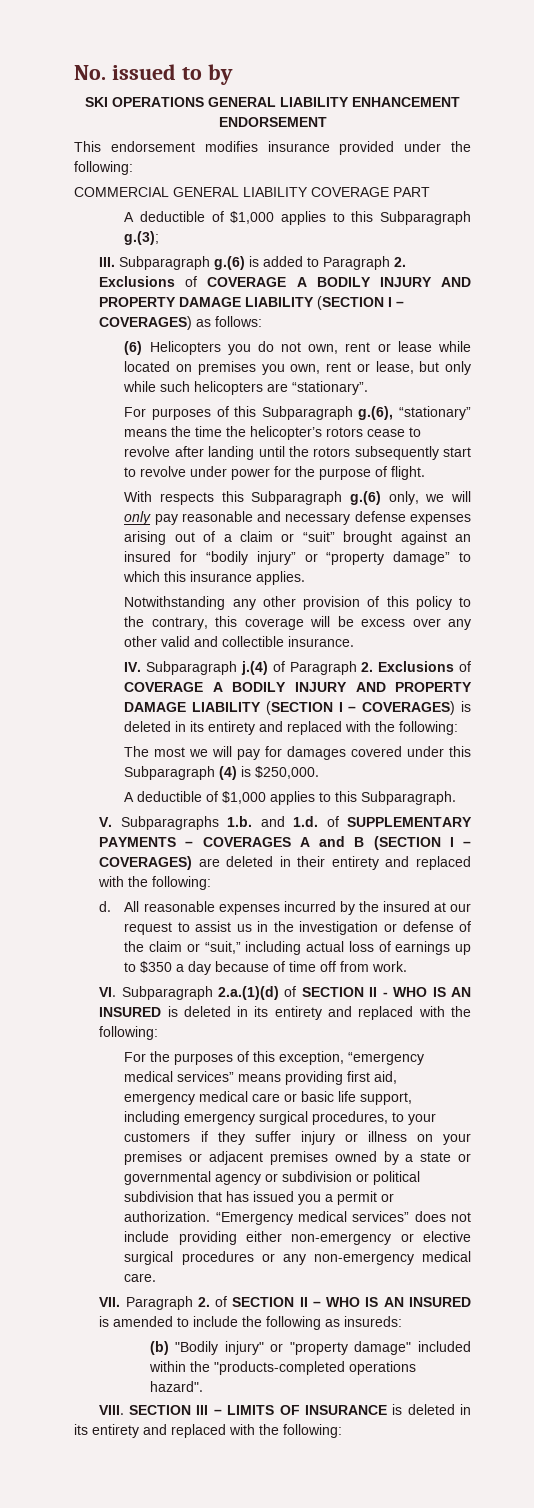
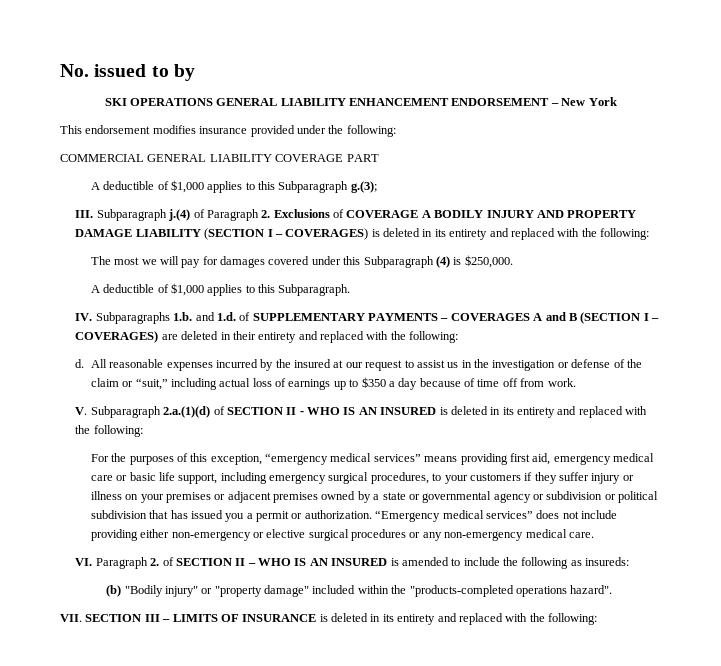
(327, 122) none -> [550,97,617,106] – New York
[214,256,407,270] [99,276,471,287] [99,296,405,310] [99,316,263,330] [124,341,471,355] [124,361,471,375] [123,381,369,395] [124,406,472,420] [124,426,422,440] [124,446,471,460] [124,466,426,480] [124,491,472,505] [124,511,471,525] [124,531,472,545] [124,551,471,565] [123,571,306,585] [124,596,471,610] [124,616,472,630] [124,636,355,647] [124,661,238,675] g.(6) is added to Paragraph 2. Exclusions of COVERAGE A BODILY INJURY AND PROPERTY DAMAGE LIABILITY (SECTION I – COVERAGES) as follows: // (6) Helicopters you do not own, rent or lease while located on premises you own, rent or lease, but only while such helicopters are “stationary”. // For purposes of this Subparagraph g.(6), “stationary” means the time the helicopter’s rotors cease to revolve after landing until the rotors subsequently start to revolve under power for the purpose of flight. // With respects this Subparagraph g.(6) only, we will only pay reasonable and necessary defense expenses arising out of a claim or “suit” brought against an insured for “bodily injury” or “property damage” to which this insurance applies. // Notwithstanding any other provision of this policy to the contrary, this coverage will be excess over any other valid and collectible insurance. // IV. Subparagraph -> (167, 215) none
[99,817,113,827] V. -> [75,313,93,321] IV.
[99,987,117,997] VI. -> [75,407,88,415] V.
[99,1297,121,1307] VII. -> [75,558,93,566] VI.
[98,1405,124,1415] VIII. -> [60,614,82,622] VII.

